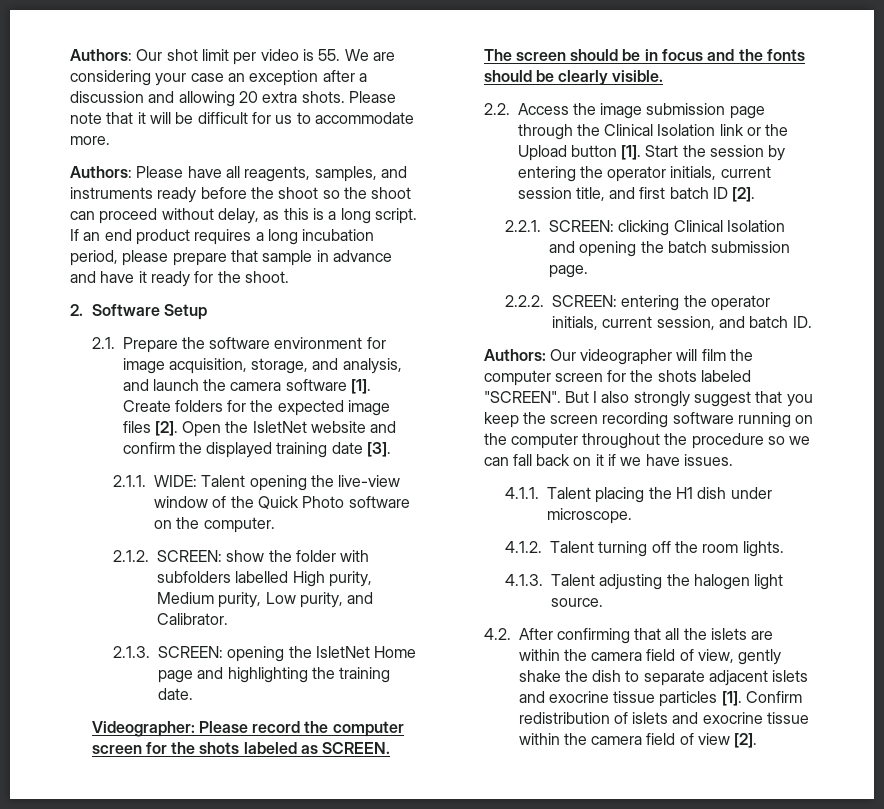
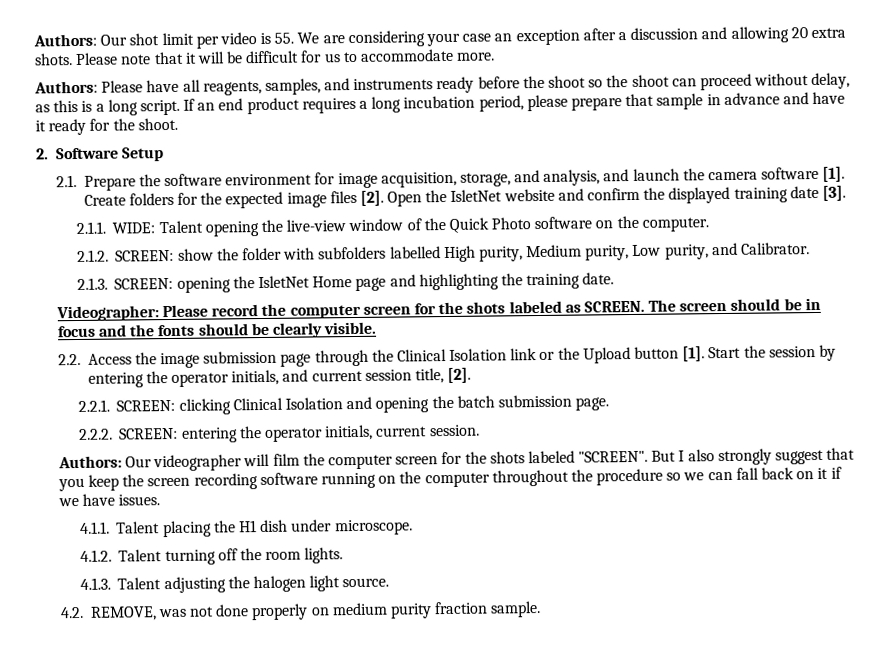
(717, 173) none -> [282,369,309,382] and
[609,187,729,199] and first batch ID -> (444, 376) none
[656,316,812,330] session, and batch ID. -> [429,424,480,437] session.
[518,628,774,644] [518,649,782,665] [518,670,809,686] [518,691,803,707] [518,712,810,724] [518,733,758,748] After confirming that all the islets are within the camera field of view, gently shake the dish to separate adjacent islets and exocrine tissue particles [1]. Confirm redistribution of islets and exocrine tissue within the camera field of view [2]. -> [89,600,542,621] REMOVE, was not done properly on medium purity fraction sample.

